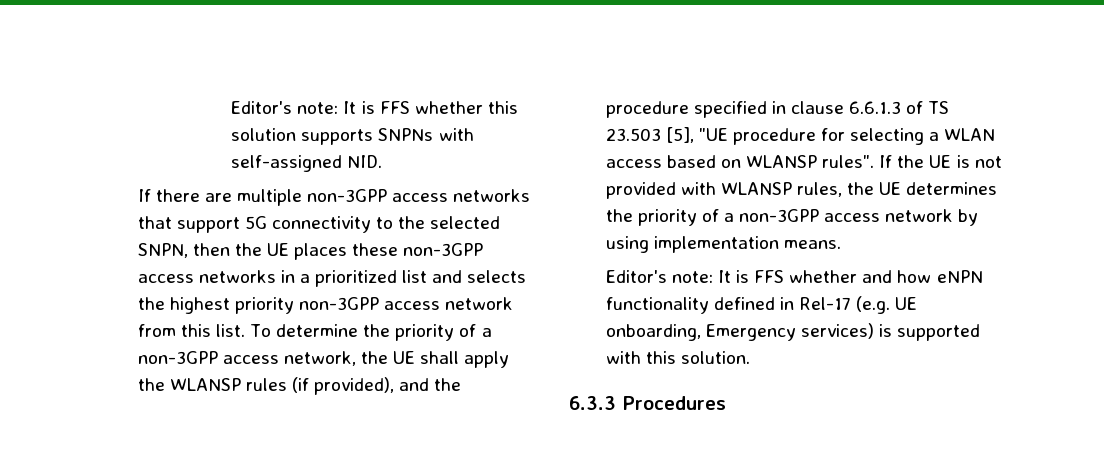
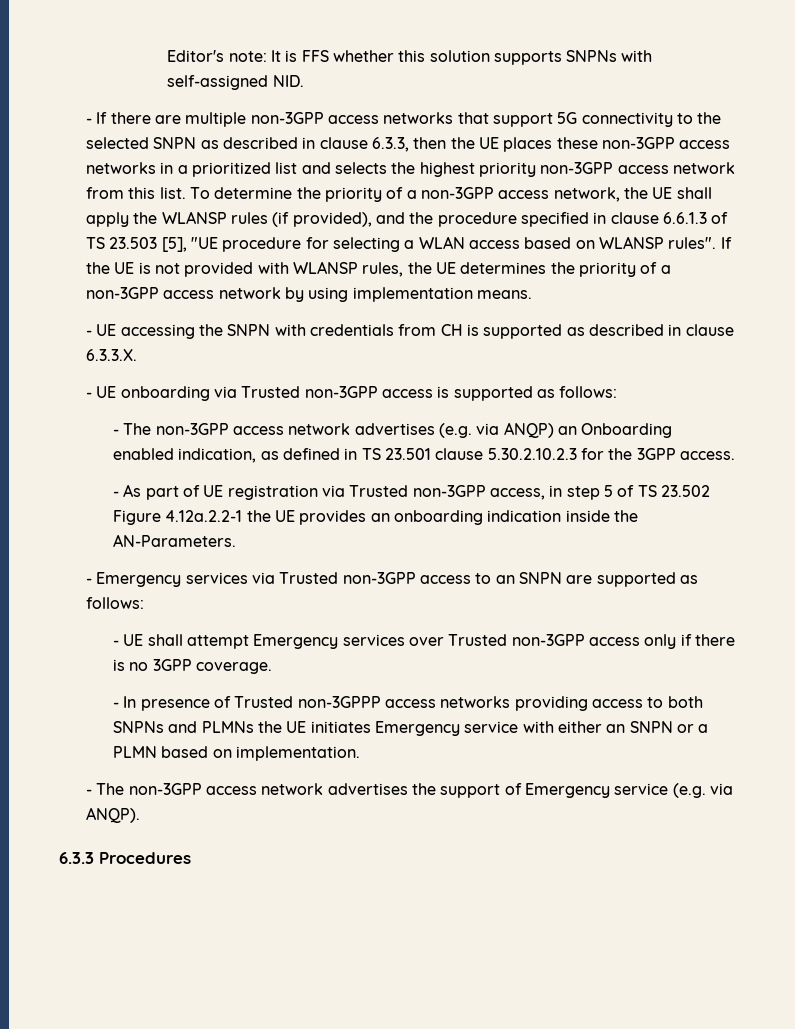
(383, 161) none -> [86,118,93,124] -
[137,243,188,258] SNPN, -> [153,137,409,152] SNPN as described in clause 6.3.3,
[605,270,983,283] [605,296,918,314] [605,323,981,341] [605,351,750,364] Editor's note: It is FFS whether and how eNPN functionality defined in Rel-17 (e.g. UE onboarding, Emergency services) is supported with this solution. -> [86,324,734,339] [86,349,138,361] [86,386,618,401] [113,422,673,438] [113,448,735,463] [113,484,710,500] [113,510,639,525] [113,534,237,547] [86,572,698,587] [86,597,145,609] [113,634,735,649] [113,659,273,674] [113,696,703,711] [113,721,709,736] [113,746,361,761] [86,783,733,798] [86,807,141,823] - UE accessing the SNPN with credentials from CH is supported as described in clause 6.3.3.X. // - UE onboarding via Trusted non-3GPP access is supported as follows: // - The non-3GPP access network advertises (e.g. via ANQP) an Onboarding enabled indication, as defined in TS 23.501 clause 5.30.2.10.2.3 for the 3GPP access. // - As part of UE registration via Trusted non-3GPP access, in step 5 of TS 23.502 Figure 4.12a.2.2-1 the UE provides an onboarding indication inside the AN-Parameters. // - Emergency services via Trusted non-3GPP access to an SNPN are supported as follows: // - UE shall attempt Emergency services over Trusted non-3GPP access only if there is no 3GPP coverage. // - In presence of Trusted non-3GPPP access networks providing access to both SNPNs and PLMNs the UE initiates Emergency service with either an SNPN or a PLMN based on implementation. // - The non-3GPP access network advertises the support of Emergency service (e.g. via ANQP).

